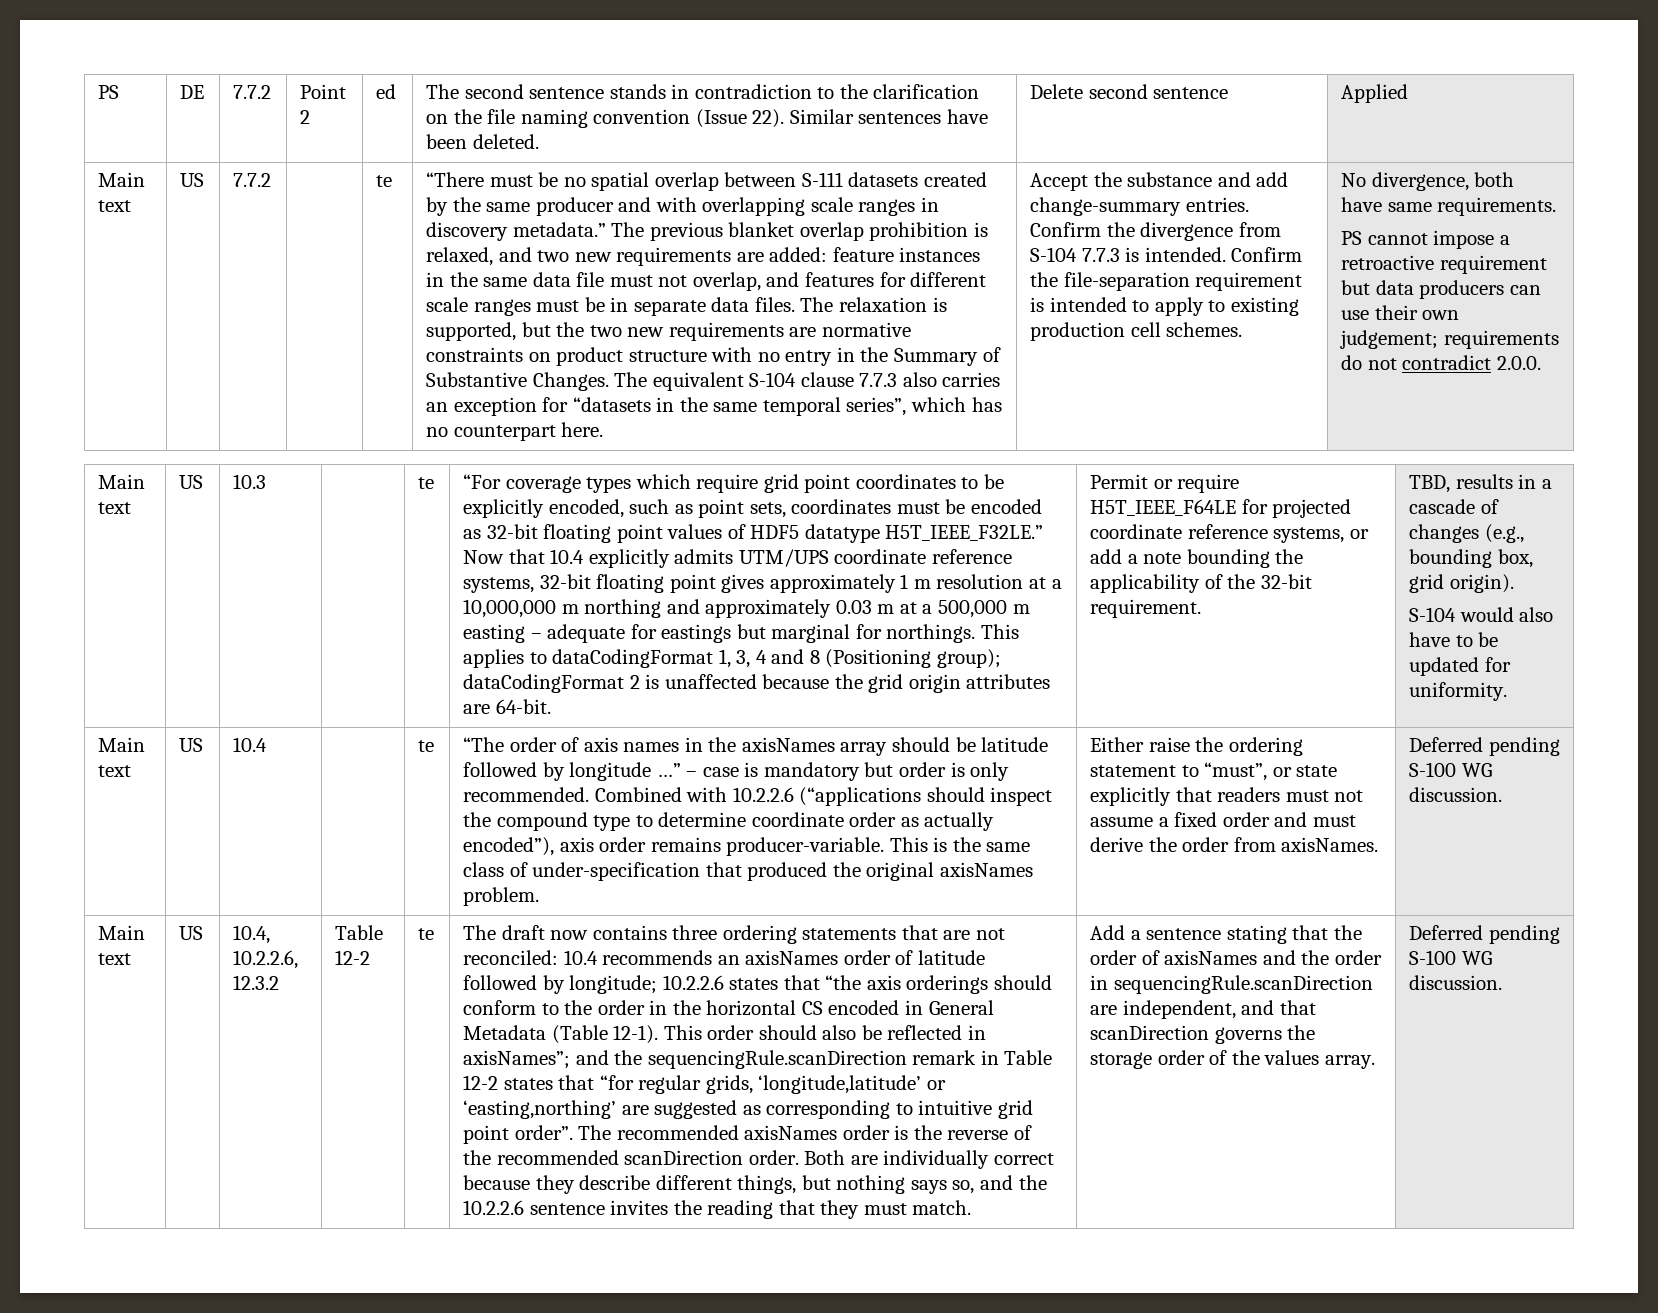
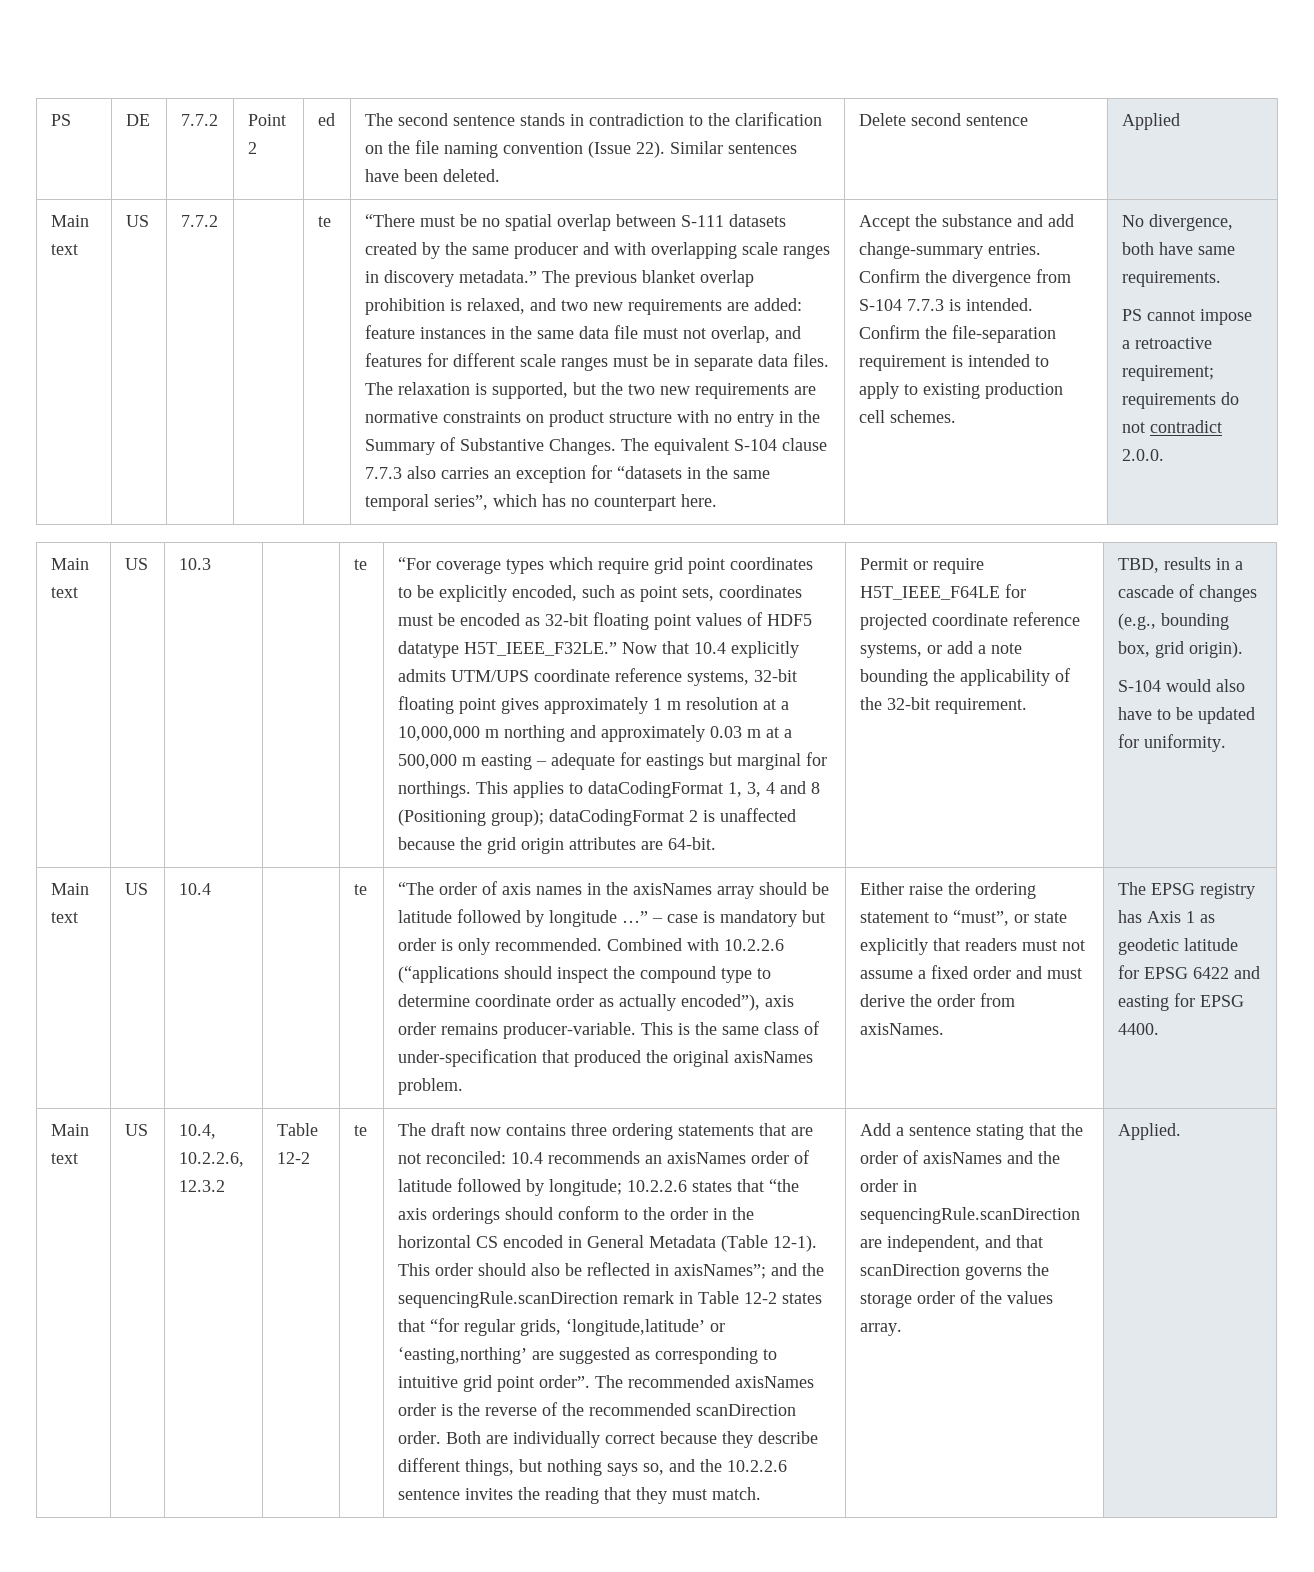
[1439,255,1547,274] [1341,280,1541,299] [1341,305,1460,320] [1340,330,1439,349] requirement but data producers can use their own judgement; -> [1121,365,1214,381] requirement;
[1409,737,1560,756] [1409,762,1492,777] [1409,787,1503,802] Deferred pending S-100 WG discussion. -> [1117,882,1255,899] [1117,910,1215,923] [1117,938,1238,955] [1117,965,1260,979] [1117,993,1244,1011] [1117,1023,1159,1035] The EPSG registry has Axis 1 as geodetic latitude for EPSG 6422 and easting for EPSG 4400.
[1409,925,1560,944] [1409,950,1492,965] [1409,975,1503,990] Deferred pending S-100 WG discussion. -> [1117,1123,1181,1140] Applied.

